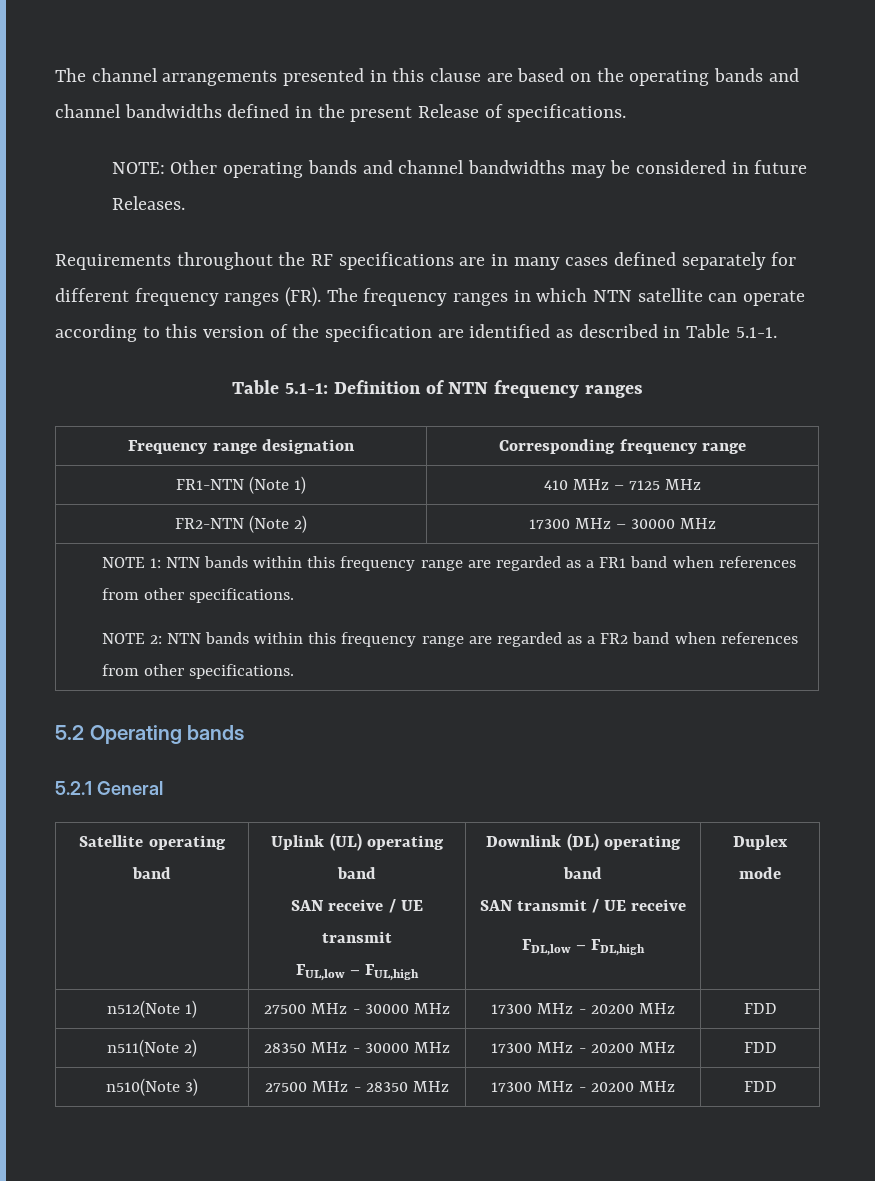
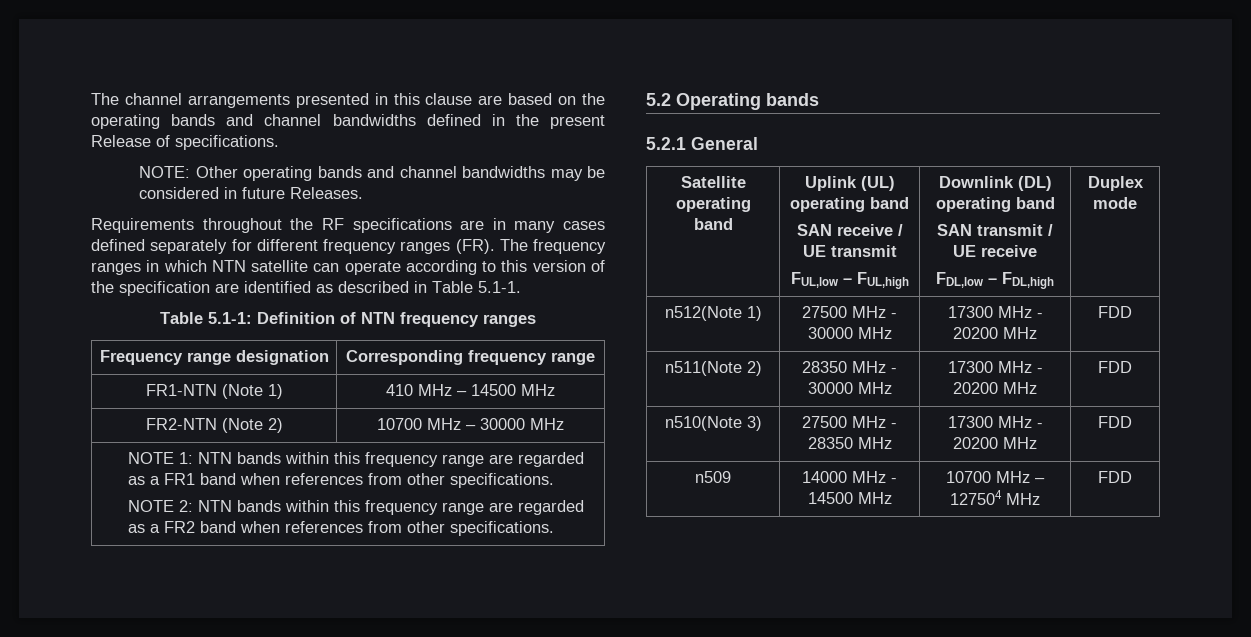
[629,480,661,490] 7125 -> [471,384,516,396] 14500
[528,519,570,529] 17300 -> [377,418,422,430] 10700
(777, 1086) none -> [695,471,731,483] [802,471,897,483] [807,492,892,504] [946,471,1045,483] [950,490,1040,505] [1098,471,1132,483] // n509 | 14000 MHz - 14500 MHz | 10700 MHz – 127504 MHz | FDD

